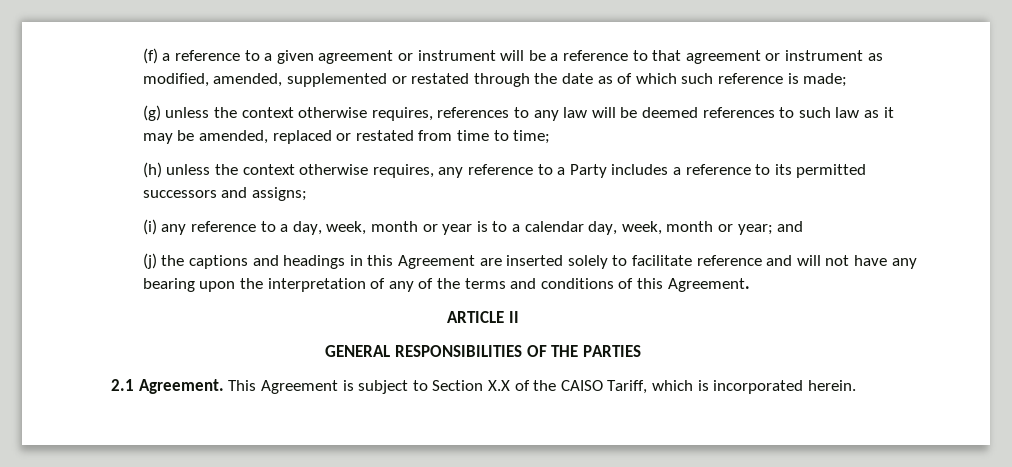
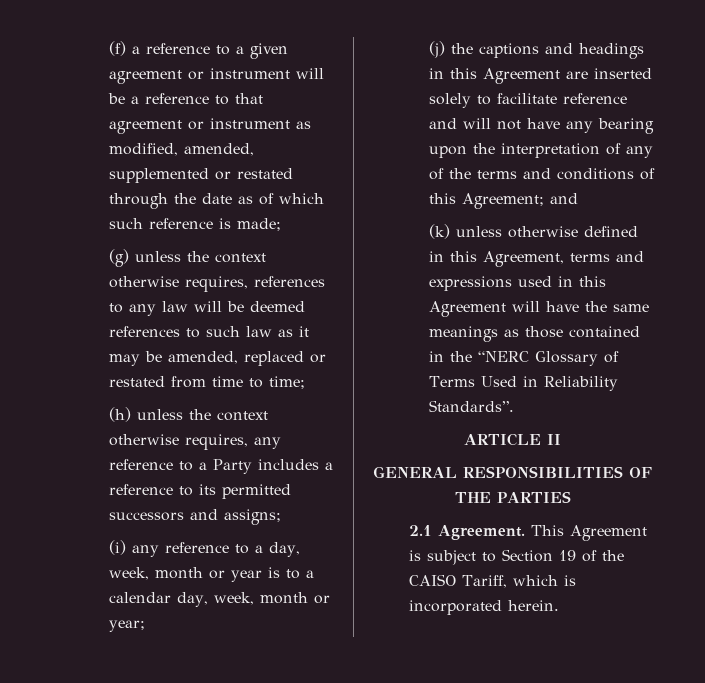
[777,221,804,232] and -> (146, 626) none
[667,278,750,292] Agreement. -> [462,193,579,209] [429,224,639,239] [429,251,645,267] [429,276,607,291] [429,301,650,317] [429,326,641,342] [429,351,620,366] [429,376,619,391] [429,400,515,412] Agreement; and // (k) unless otherwise defined in this Agreement, terms and expressions used in this Agreement will have the same meanings as those contained in the “NERC Glossary of Terms Used in Reliability Standards”.
[487,380,510,391] X.X -> [559,550,577,561] 19

